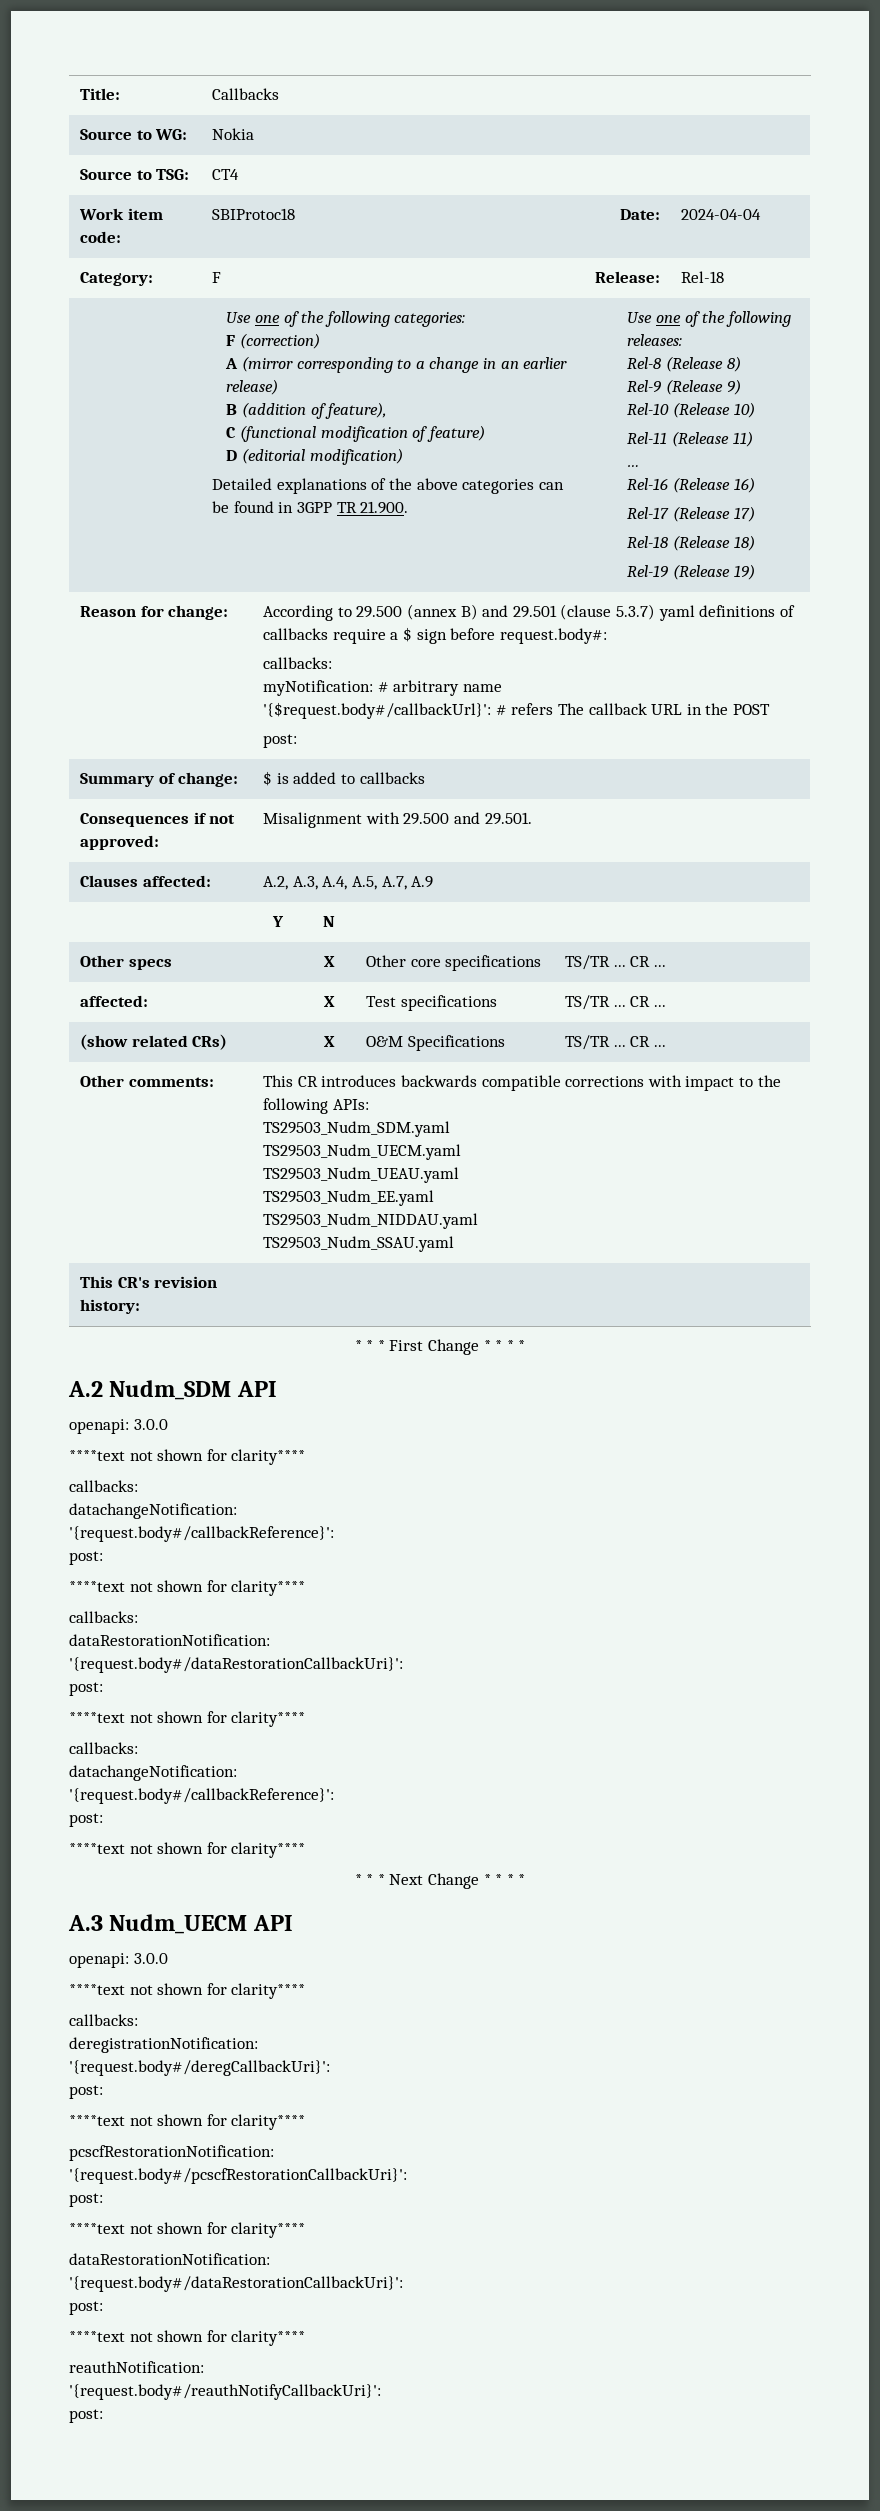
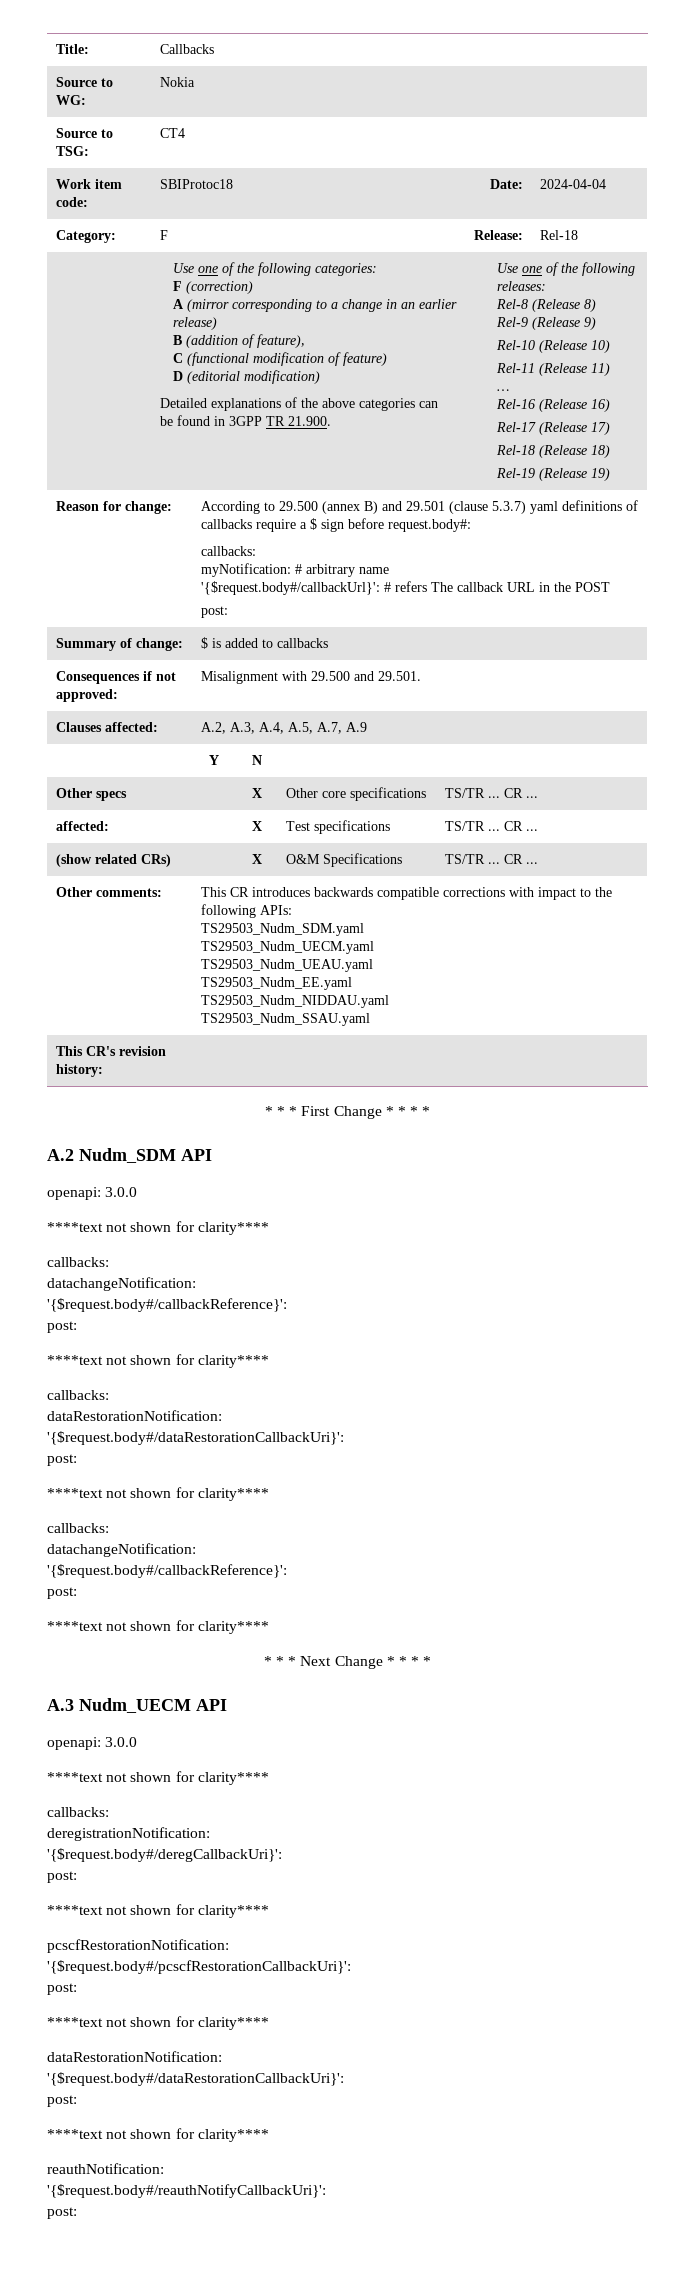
[69,1526,334,1542] '{request.body#/callbackReference}': -> [47,1298,287,1312] '{$request.body#/callbackReference}':
[69,1657,403,1673] '{request.body#/dataRestorationCallbackUri}': -> [47,1431,344,1445] '{$request.body#/dataRestorationCallbackUri}':
[69,1788,334,1804] '{request.body#/callbackReference}': -> [47,1564,287,1578] '{$request.body#/callbackReference}':
[69,2060,330,2076] '{request.body#/deregCallbackUri}': -> [47,1848,282,1862] '{$request.body#/deregCallbackUri}':
[69,2168,407,2184] '{request.body#/pcscfRestorationCallbackUri}': -> [47,1960,351,1974] '{$request.body#/pcscfRestorationCallbackUri}':
[69,2276,403,2292] '{request.body#/dataRestorationCallbackUri}': -> [47,2072,344,2086] '{$request.body#/dataRestorationCallbackUri}':
[69,2384,381,2400] '{request.body#/reauthNotifyCallbackUri}': -> [47,2184,326,2198] '{$request.body#/reauthNotifyCallbackUri}':

